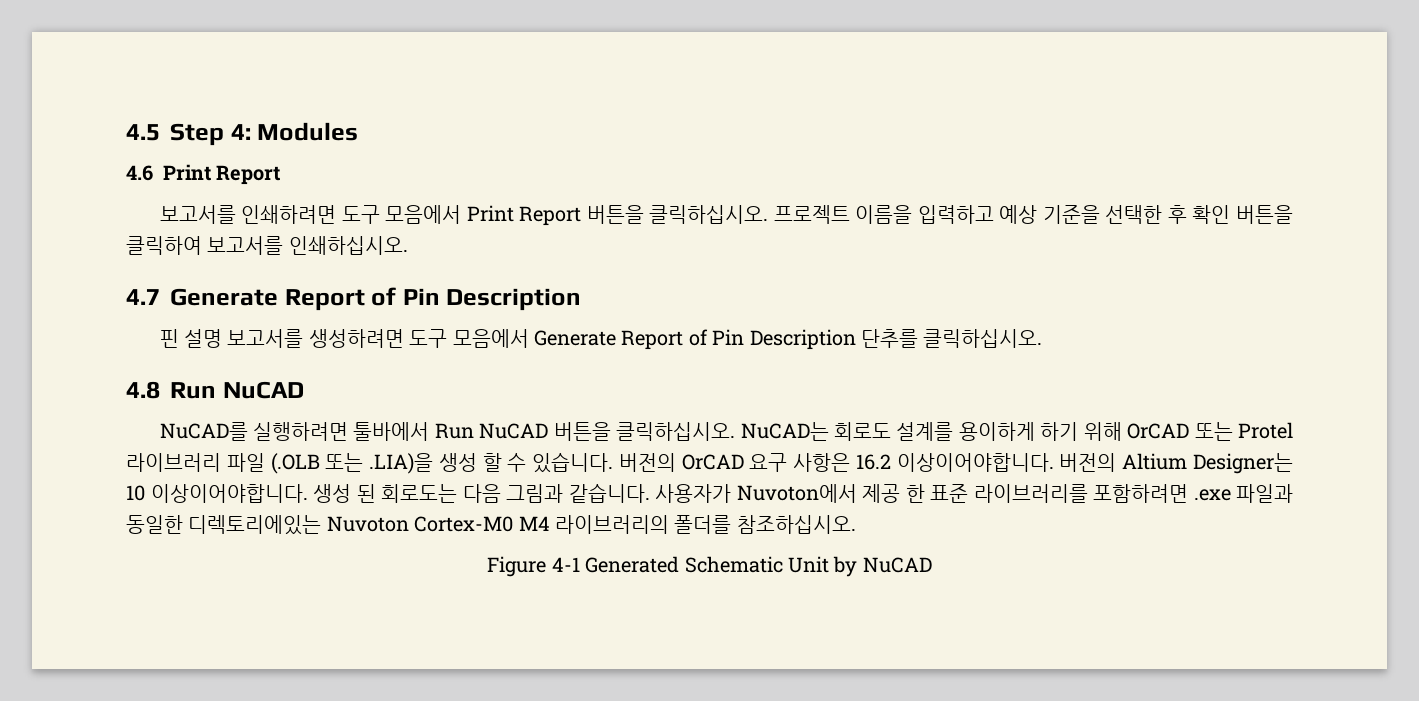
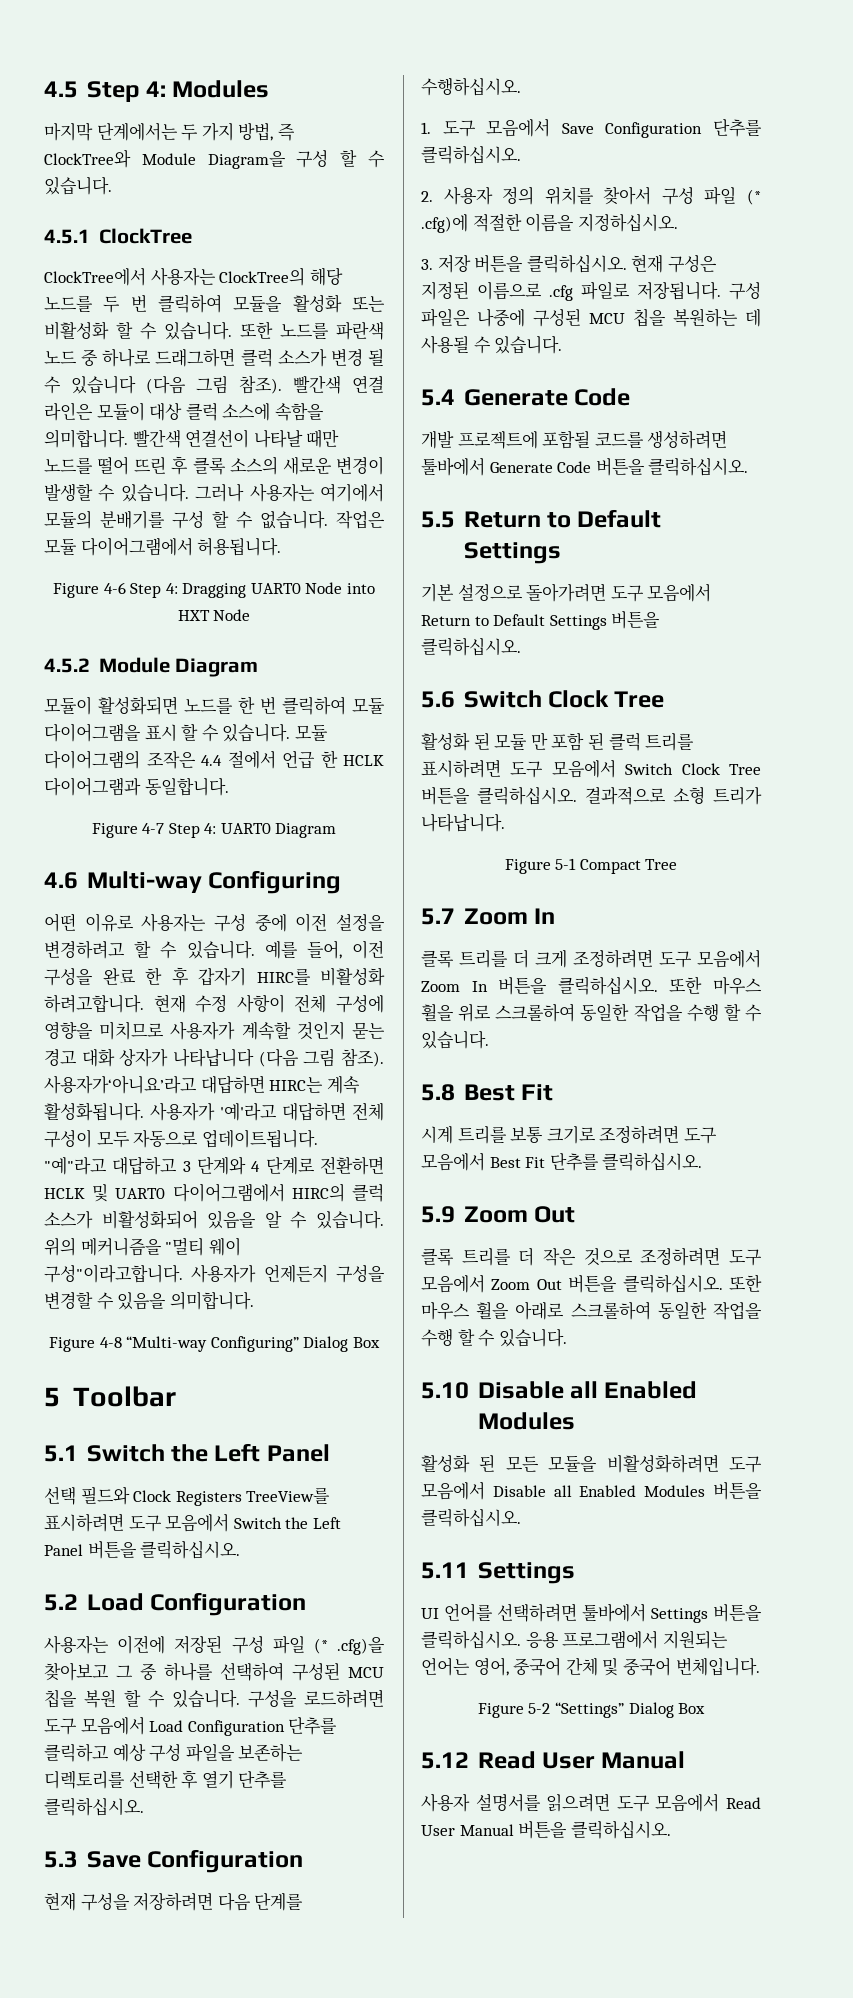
[126,164,281,185] [159,205,1294,226] [126,236,408,255] [126,287,582,311] [159,329,1043,350] [126,381,304,399] [159,422,1293,441] [126,452,1293,474] [126,483,1293,503] [126,515,856,535] [487,556,932,577] 4.6 Print Report // 보고서를 인쇄하려면 도구 모음에서 Print Report 버튼을 클릭하십시오. 프로젝트 이름을 입력하고 예상 기준을 선택한 후 확인 버튼을 클릭하여 보고서를 인쇄하십시오. // 4.7 Generate Report of Pin Description // 핀 설명 보고서를 생성하려면 도구 모음에서 Generate Report of Pin Description 단추를 클릭하십시오. // 4.8 Run NuCAD // NuCAD를 실행하려면 툴바에서 Run NuCAD 버튼을 클릭하십시오. NuCAD는 회로도 설계를 용이하게 하기 위해 OrCAD 또는 Protel 라이브러리 파일 (.OLB 또는 .LIA)을 생성 할 수 있습니다. 버전의 OrCAD 요구 사항은 16.2 이상이어야합니다. 버전의 Altium Designer는 10 이상이어야합니다. 생성 된 회로도는 다음 그림과 같습니다. 사용자가 Nuvoton에서 제공 한 표준 라이브러리를 포함하려면 .exe 파일과 동일한 디렉토리에있는 Nuvoton Cortex-M0 M4 라이브러리의 폴더를 참조하십시오. // Figure 4-1 Generated Schematic Unit by NuCAD -> [44,122,295,141] [44,149,386,169] [44,177,112,195] [44,228,192,244] [44,267,343,286] [44,294,385,313] [44,321,384,340] [44,348,385,367] [44,375,384,394] [44,402,324,421] [44,429,340,448] [44,456,384,475] [44,483,384,502] [44,510,385,529] [44,537,282,556] [52,582,376,598] [177,609,251,621] [44,657,259,677] [44,696,385,715] [44,723,328,742] [44,750,384,769] [44,777,229,796] [91,823,337,838] [44,870,341,894] [44,913,385,932] [44,940,384,959] [44,967,385,986] [44,994,384,1013] [44,1021,385,1040] [44,1048,384,1067] [44,1075,360,1094] [44,1102,384,1121] [44,1129,318,1148] [44,1156,384,1175] [44,1183,384,1202] [44,1210,384,1229] [44,1237,241,1256] [44,1264,385,1283] [44,1291,254,1310] [49,1336,380,1352] [44,1386,176,1407] [44,1443,330,1462] [44,1486,331,1506] [44,1513,341,1532] [44,1540,241,1559] [44,1592,306,1616] [44,1635,385,1655] [44,1662,384,1681] [44,1689,384,1708] [44,1716,338,1736] [44,1743,304,1762] [44,1770,288,1789] [44,1797,144,1816] [44,1849,303,1873] [44,1892,304,1911] [421,78,521,96] [421,118,762,138] [421,145,521,164] [421,186,761,205] [421,213,678,233] [421,254,717,273] [421,281,761,301] [421,308,761,327] [421,335,563,354] [421,388,630,406] [421,430,728,449] [421,457,749,476] [421,509,662,528] [463,542,561,564] [421,583,712,602] [421,611,661,630] [421,637,521,656] [421,690,665,708] [421,732,695,751] [421,759,761,778] [421,786,762,805] [421,813,505,832] [504,858,678,874] [421,908,555,925] [421,949,761,968] [421,976,762,995] [421,1003,762,1022] [421,1031,489,1049] [421,1084,553,1101] [421,1125,717,1144] [421,1152,703,1171] [421,1206,575,1223] [421,1247,762,1266] [421,1274,762,1293] [421,1301,762,1320] [421,1329,567,1347] [421,1381,698,1399] [477,1412,575,1430] [421,1454,762,1473] [421,1481,762,1500] [421,1508,521,1527] [421,1562,575,1584] [421,1603,762,1623] [421,1630,728,1649] [421,1657,760,1676] [477,1702,706,1718] [421,1751,686,1769] [421,1793,761,1812] [421,1820,671,1839] 마지막 단계에서는 두 가지 방법, 즉 ClockTree와 Module Diagram을 구성 할 수 있습니다. // 4.5.1 ClockTree // ClockTree에서 사용자는 ClockTree의 해당 노드를 두 번 클릭하여 모듈을 활성화 또는 비활성화 할 수 있습니다. 또한 노드를 파란색 노드 중 하나로 드래그하면 클럭 소스가 변경 될 수 있습니다 (다음 그림 참조). 빨간색 연결 라인은 모듈이 대상 클럭 소스에 속함을 의미합니다. 빨간색 연결선이 나타날 때만 노드를 떨어 뜨린 후 클록 소스의 새로운 변경이 발생할 수 있습니다. 그러나 사용자는 여기에서 모듈의 분배기를 구성 할 수 없습니다. 작업은 모듈 다이어그램에서 허용됩니다. // Figure 4-6 Step 4: Dragging UART0 Node into HXT Node // 4.5.2 Module Diagram // 모듈이 활성화되면 노드를 한 번 클릭하여 모듈 다이어그램을 표시 할 수 있습니다. 모듈 다이어그램의 조작은 4.4 절에서 언급 한 HCLK 다이어그램과 동일합니다. // Figure 4-7 Step 4: UART0 Diagram // 4.6 Multi-way Configuring // 어떤 이유로 사용자는 구성 중에 이전 설정을 변경하려고 할 수 있습니다. 예를 들어, 이전 구성을 완료 한 후 갑자기 HIRC를 비활성화 하려고합니다. 현재 수정 사항이 전체 구성에 영향을 미치므로 사용자가 계속할 것인지 묻는 경고 대화 상자가 나타납니다 (다음 그림 참조). 사용자가‘아니요’라고 대답하면 HIRC는 계속 활성화됩니다. 사용자가 '예'라고 대답하면 전체 구성이 모두 자동으로 업데이트됩니다. "예"라고 대답하고 3 단계와 4 단계로 전환하면 HCLK 및 UART0 다이어그램에서 HIRC의 클럭 소스가 비활성화되어 있음을 알 수 있습니다. 위의 메커니즘을 "멀티 웨이 구성"이라고합니다. 사용자가 언제든지 구성을 변경할 수 있음을 의미합니다. // Figure 4-8 “Multi-way Configuring” Dialog Box // 5 Toolbar // 5.1 Switch the Left Panel // 선택 필드와 Clock Registers TreeView를 표시하려면 도구 모음에서 Switch the Left Panel 버튼을 클릭하십시오. // 5.2 Load Configuration // 사용자는 이전에 저장된 구성 파일 (* .cfg)을 찾아보고 그 중 하나를 선택하여 구성된 MCU 칩을 복원 할 수 있습니다. 구성을 로드하려면 도구 모음에서 Load Configuration 단추를 클릭하고 예상 구성 파일을 보존하는 디렉토리를 선택한 후 열기 단추를 클릭하십시오. // 5.3 Save Configuration // 현재 구성을 저장하려면 다음 단계를 수행하십시오. // 1. 도구 모음에서 Save Configuration 단추를 클릭하십시오. // 2. 사용자 정의 위치를 찾아서 구성 파일 (* .cfg)에 적절한 이름을 지정하십시오. // 3. 저장 버튼을 클릭하십시오. 현재 구성은 지정된 이름으로 .cfg 파일로 저장됩니다. 구성 파일은 나중에 구성된 MCU 칩을 복원하는 데 사용될 수 있습니다. // 5.4 Generate Code // 개발 프로젝트에 포함될 코드를 생성하려면 툴바에서 Generate Code 버튼을 클릭하십시오. // 5.5 Return to Default Settings // 기본 설정으로 돌아가려면 도구 모음에서 Return to Default Settings 버튼을 클릭하십시오. // 5.6 Switch Clock Tree // 활성화 된 모듈 만 포함 된 클럭 트리를 표시하려면 도구 모음에서 Switch Clock Tree 버튼을 클릭하십시오. 결과적으로 소형 트리가 나타납니다. // Figure 5-1 Compact Tree // 5.7 Zoom In // 클록 트리를 더 크게 조정하려면 도구 모음에서 Zoom In 버튼을 클릭하십시오. 또한 마우스 휠을 위로 스크롤하여 동일한 작업을 수행 할 수 있습니다. // 5.8 Best Fit // 시계 트리를 보통 크기로 조정하려면 도구 모음에서 Best Fit 단추를 클릭하십시오. // 5.9 Zoom Out // 클록 트리를 더 작은 것으로 조정하려면 도구 모음에서 Zoom Out 버튼을 클릭하십시오. 또한 마우스 휠을 아래로 스크롤하여 동일한 작업을 수행 할 수 있습니다. // 5.10 Disable all Enabled Modules // 활성화 된 모든 모듈을 비활성화하려면 도구 모음에서 Disable all Enabled Modules 버튼을 클릭하십시오. // 5.11 Settings // UI 언어를 선택하려면 툴바에서 Settings 버튼을 클릭하십시오. 응용 프로그램에서 지원되는 언어는 영어, 중국어 간체 및 중국어 번체입니다. // Figure 5-2 “Settings” Dialog Box // 5.12 Read User Manual // 사용자 설명서를 읽으려면 도구 모음에서 Read User Manual 버튼을 클릭하십시오.

